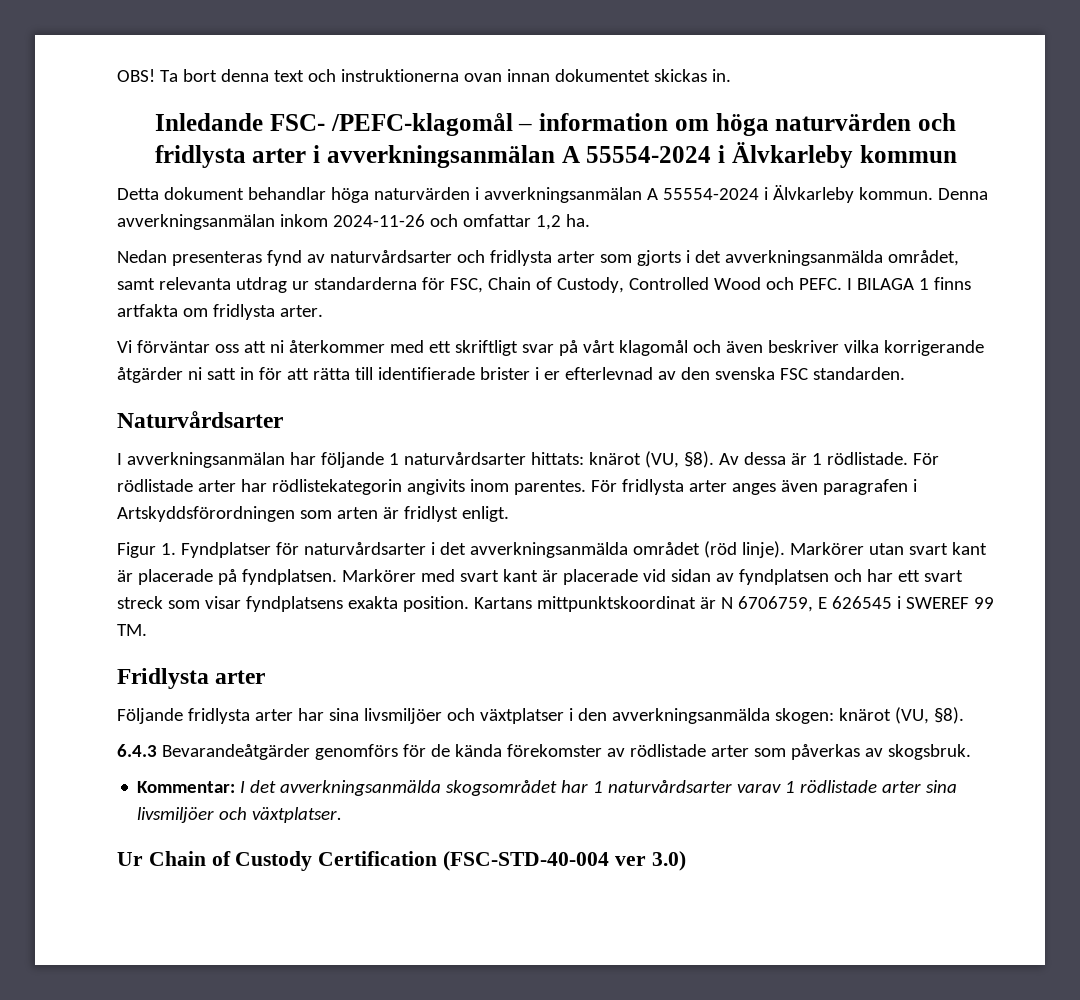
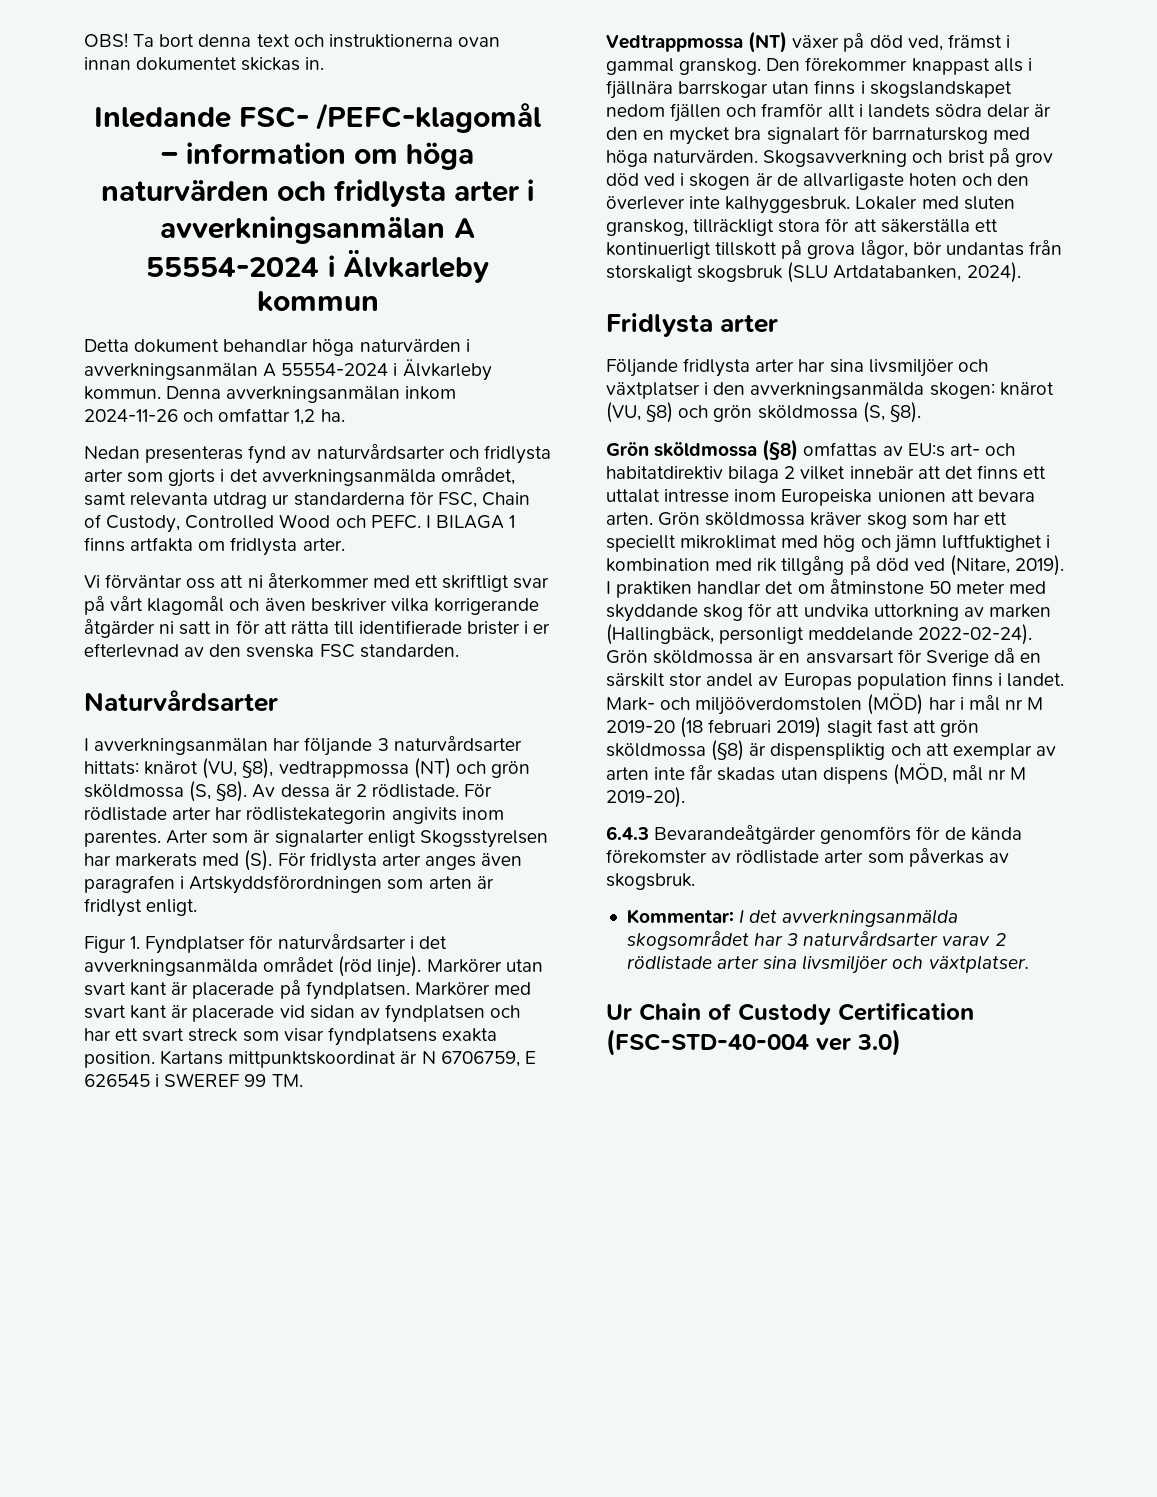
[388,453,399,465] 1 -> [377,738,389,751] 3
(679, 459) none -> [242,758,530,779] [84,781,212,802] §8), vedtrappmossa (NT) och grön sköldmossa (S,
[811,453,822,465] 1 -> [355,784,367,797] 2
(586, 487) none -> [166,830,548,848] [84,850,273,871] Arter som är signalarter enligt Skogsstyrelsen har markerats med (S).
(147, 630) none -> [606,31,1010,53] [606,57,1032,75] [606,80,1012,99] [606,103,1052,122] [606,126,1030,145] [606,148,1053,167] [606,173,1030,190] [606,196,1015,214] [606,218,998,236] [606,240,1062,259] [606,262,1021,283] // Vedtrappmossa (NT) växer på död ved, främst i gammal granskog. Den förekommer knappast alls i fjällnära barrskogar utan finns i skogslandskapet nedom fjällen och framför allt i landets södra delar är den en mycket bra signalart för barrnaturskog med höga naturvärden. Skogsavverkning och brist på grov död ved i skogen är de allvarligaste hoten och den överlever inte kalhyggesbruk. Lokaler med sluten granskog, tillräckligt stora för att säkerställa ett kontinuerligt tillskott på grova lågor, bör undantas från storskaligt skogsbruk (SLU Artdatabanken, 2024).
[933,707,964,724] §8). -> [646,402,921,423] [606,439,1015,461] [606,465,1047,483] [606,489,1035,506] [606,512,1007,529] [606,534,1050,553] [606,555,1065,576] [606,579,1047,598] [606,603,1051,622] [606,624,1033,645] [606,648,1042,667] [606,672,1065,690] [606,693,1044,715] [606,717,979,738] [606,740,1056,761] [606,763,1027,785] [606,787,685,808] §8) och grön sköldmossa (S, §8). // Grön sköldmossa (§8) omfattas av EU:s art- och habitatdirektiv bilaga 2 vilket innebär att det finns ett uttalat intresse inom Europeiska unionen att bevara arten. Grön sköldmossa kräver skog som har ett speciellt mikroklimat med hög och jämn luftfuktighet i kombination med rik tillgång på död ved (Nitare, 2019). I praktiken handlar det om åtminstone 50 meter med skyddande skog för att undvika uttorkning av marken (Hallingbäck, personligt meddelande 2022-02-24). Grön sköldmossa är en ansvarsart för Sverige då en särskilt stor andel av Europas population finns i landet. Mark- och miljööverdomstolen (MÖD) har i mål nr M 2019-20 (18 februari 2019) slagit fast att grön sköldmossa (§8) är dispenspliktig och att exemplar av arten inte får skadas utan dispens (MÖD, mål nr M 2019-20).
[593,781,604,793] 1 -> [787,933,799,946] 3
[785,781,796,793] 1 -> [994,933,1006,946] 2

